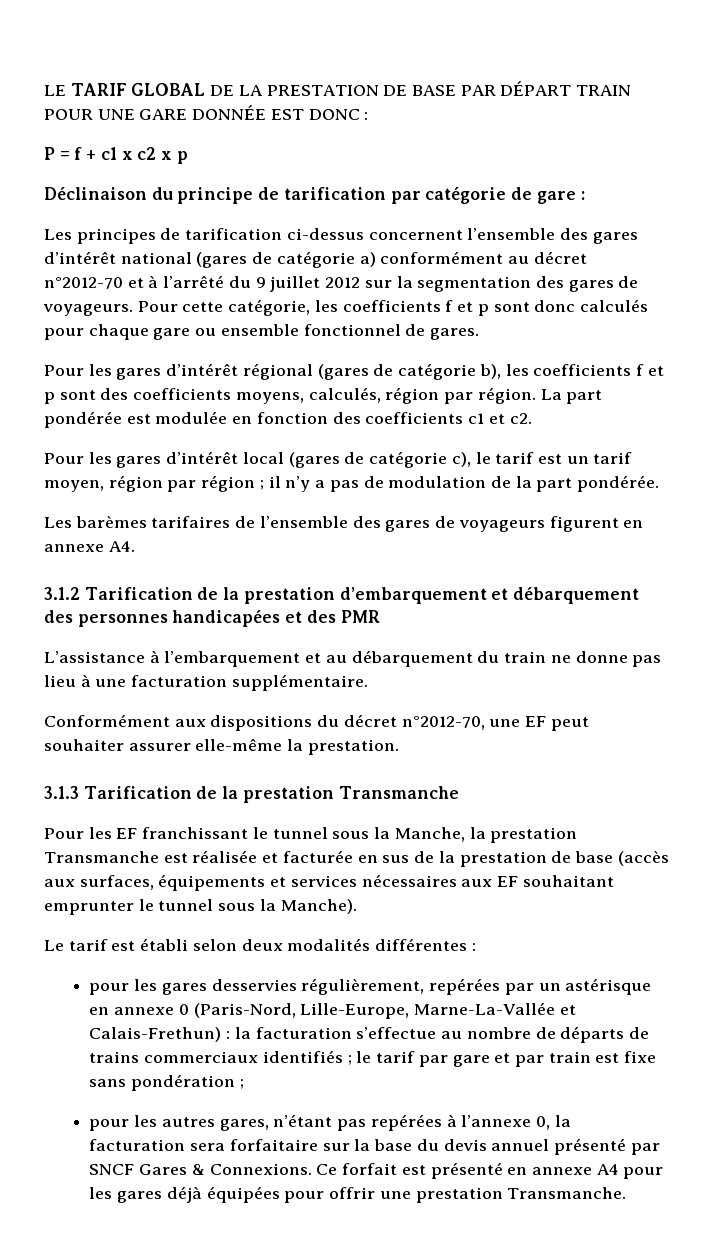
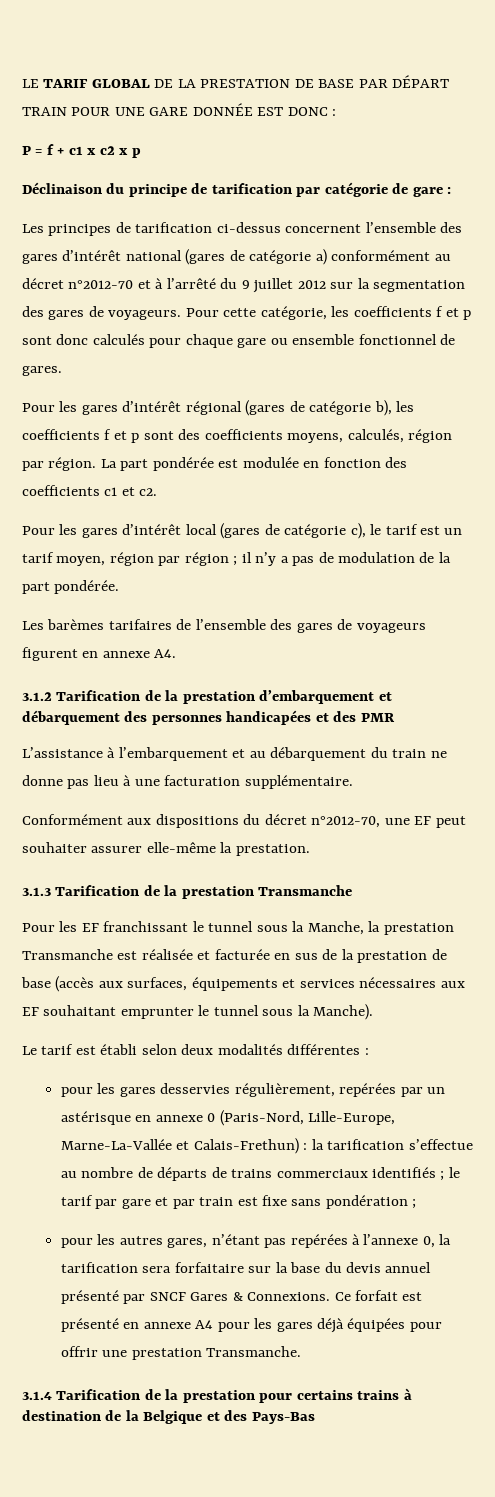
[255,1027,352,1039] facturation -> [327,1139,405,1150] tarification
[89,1139,186,1151] facturation -> [60,1262,138,1273] tarification
(627, 1193) none -> [22,1388,412,1403] [22,1410,315,1424] // 3.1.4 Tarification de la prestation pour certains trains à destination de la Belgique et des Pays-Bas

